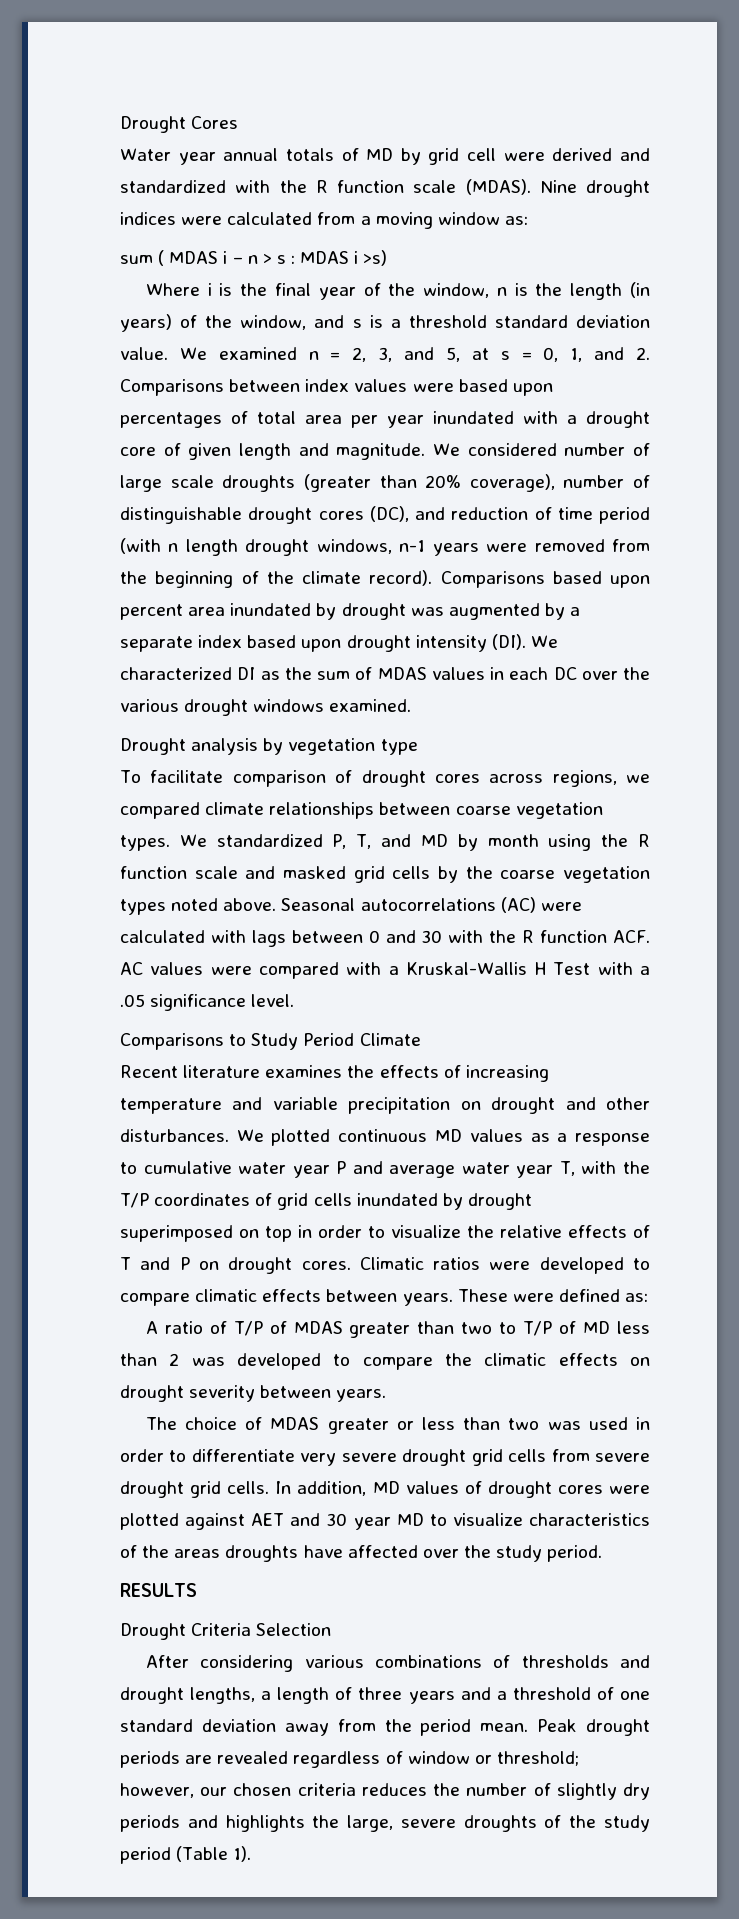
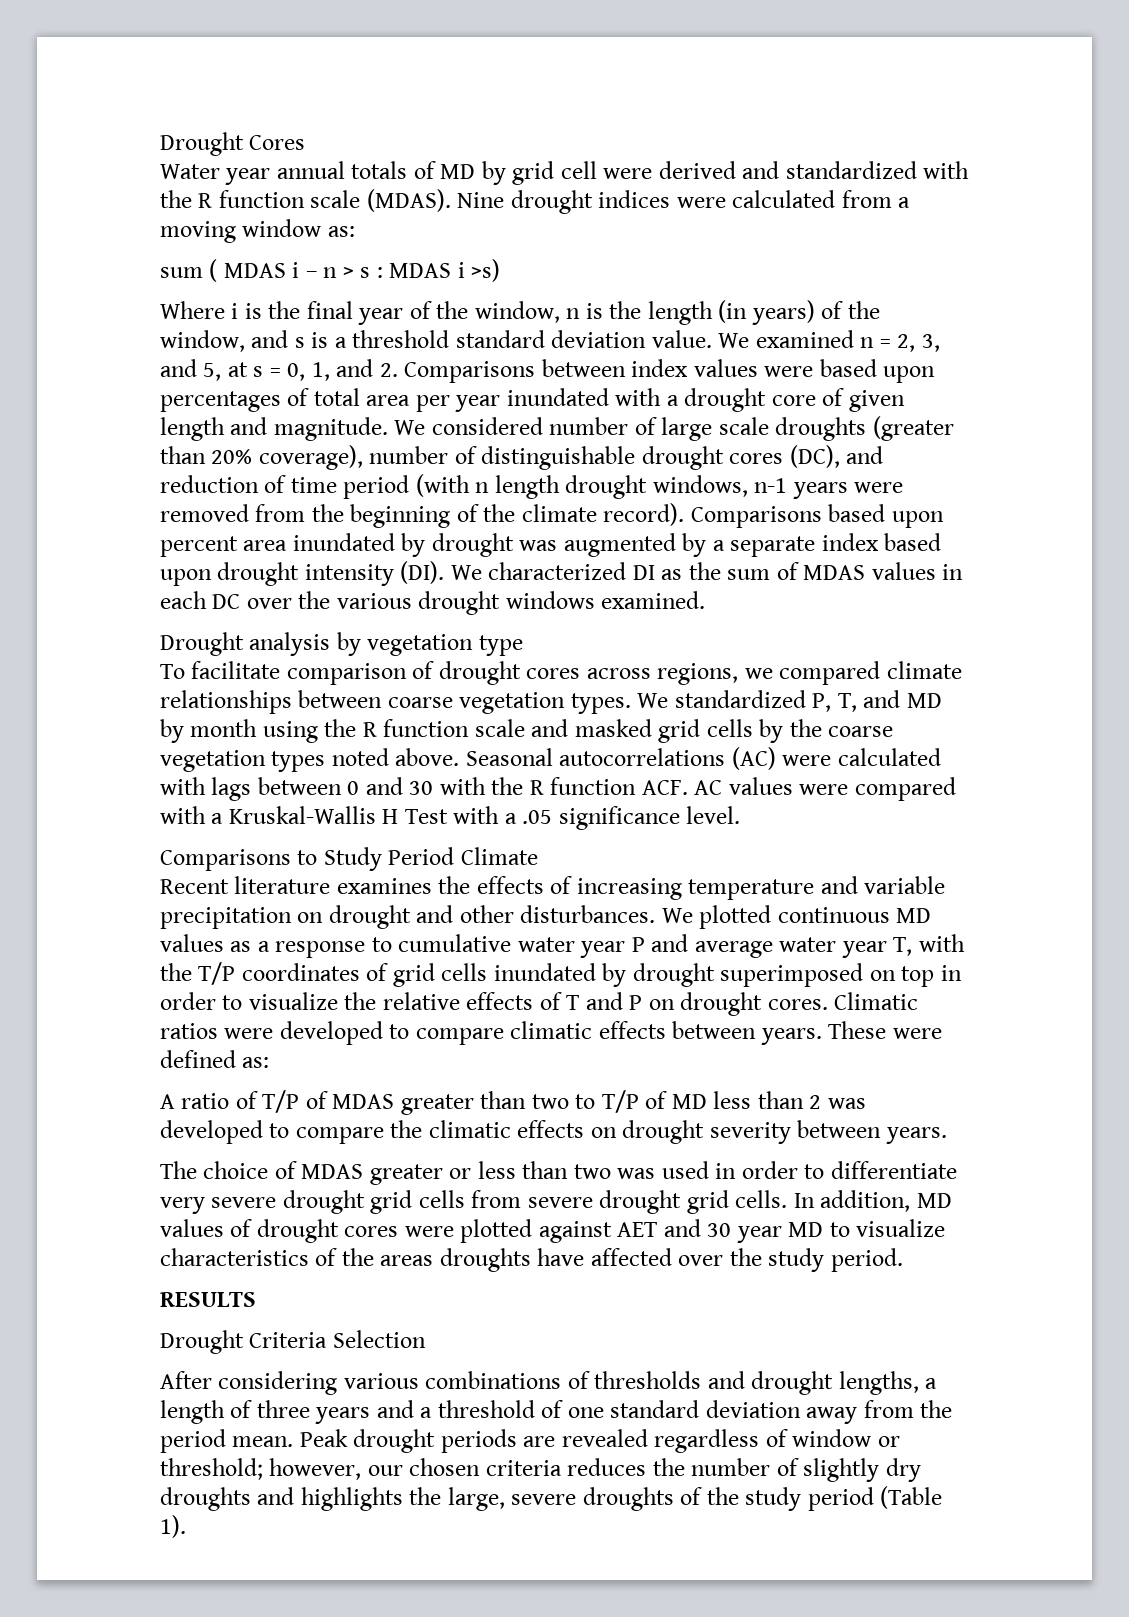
[120,1815,180,1832] periods -> [160,1487,251,1511] droughts

